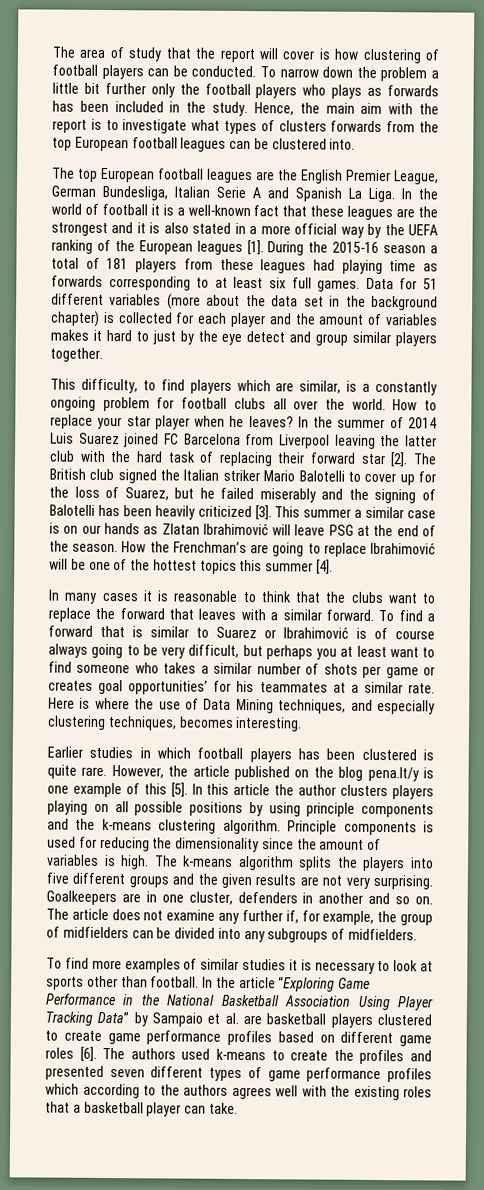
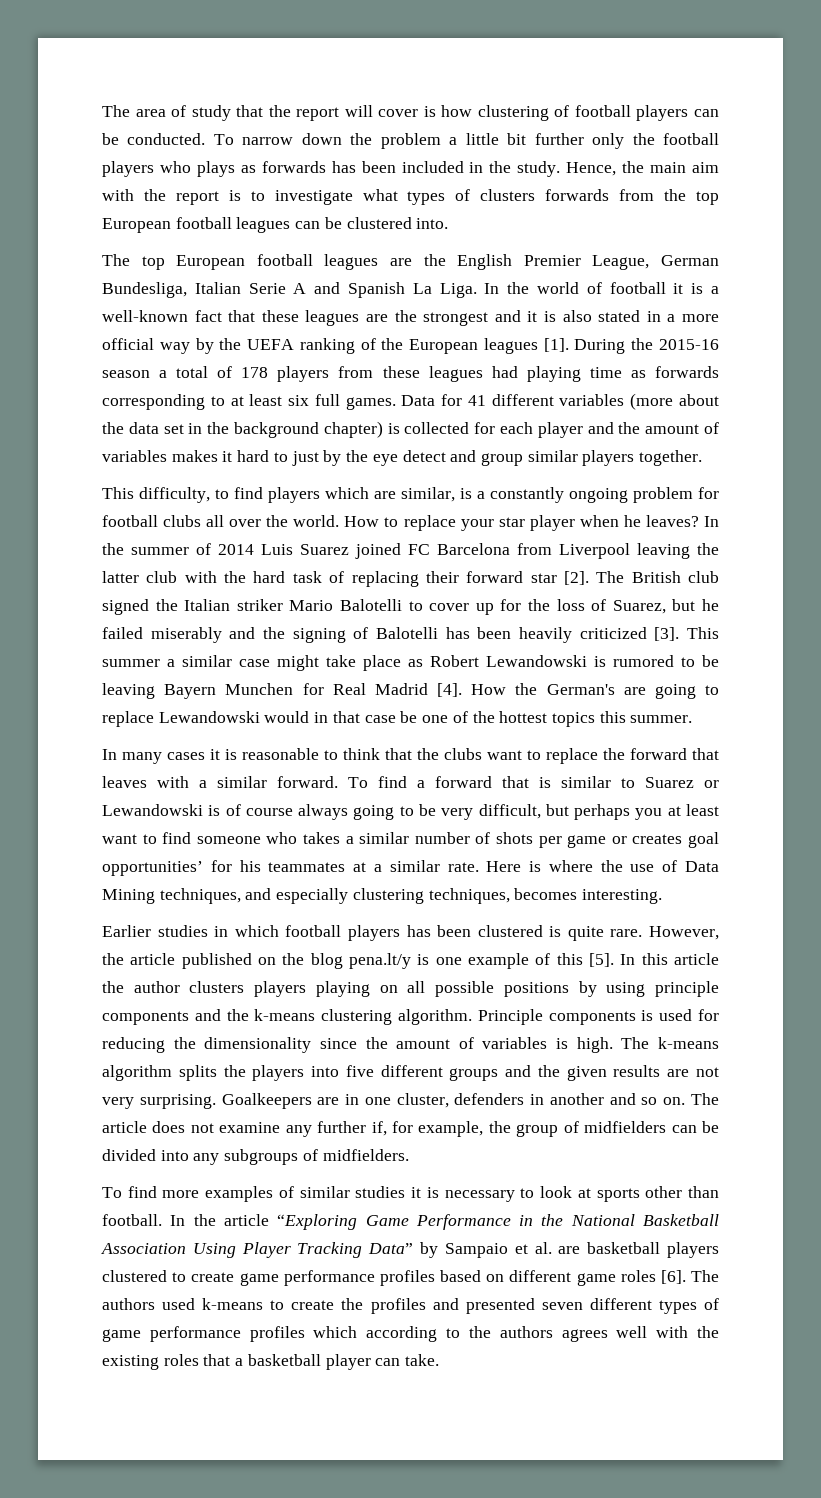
[106,257,129,270] 181 -> [241,367,269,378] 178
[423,278,439,290] 51 -> [467,395,486,406] 41
[49,522,437,537] [49,540,119,553] is on our hands as Zlatan Ibrahimović will leave PSG at the end of the season. -> [277,655,719,671] [102,683,462,699] might take place as Robert Lewandowski is rumored to be leaving Bayern Munchen for Real Madrid [4].
[172,541,247,554] Frenchman’s -> [546,684,615,695] German's
[370,541,437,555] [49,558,68,570] Ibrahimović will -> [158,711,396,723] Lewandowski would in that case
[265,559,334,575] summer [4]. -> [630,715,693,723] summer.
[283,626,349,639] Ibrahimović -> [102,804,203,816] Lewandowski

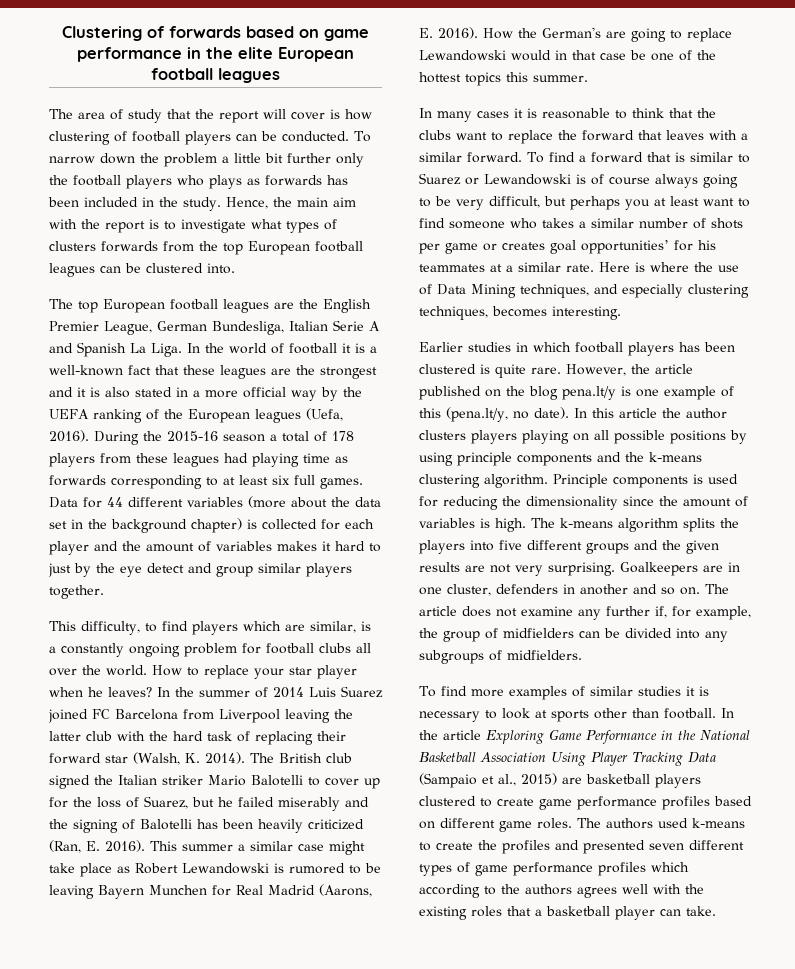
(102, 111) none -> [62,26,369,41] [77,47,354,62] [151,68,280,83] Clustering of forwards based on game performance in the elite European football leagues //
[543,338,569,352] [1]. -> [306,408,343,421] [49,430,89,442] (Uefa, 2016).
[467,395,486,406] 41 -> [107,497,123,507] 44
[563,571,589,585] [2]. -> [133,752,245,765] (Walsh, K. 2014).
[654,627,680,641] [3]. -> [49,840,145,853] (Ran, E. 2016).
[437,683,462,697] [4]. -> [319,884,372,897] [419,27,478,39] (Aarons, E. 2016).
[589,953,614,967] [5]. -> [446,407,569,422] (pena.lt/y, no date).
[277,1214,358,1230] “Exploring -> [486,730,544,744] Exploring
[368,1242,552,1258] Data” by Sampaio et al. -> [687,752,716,763] [419,773,557,788] Data (Sampaio et al., 2015)
[620,1270,686,1284] roles [6]. -> [537,818,572,829] roles.

